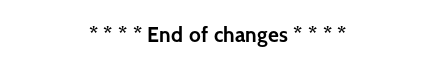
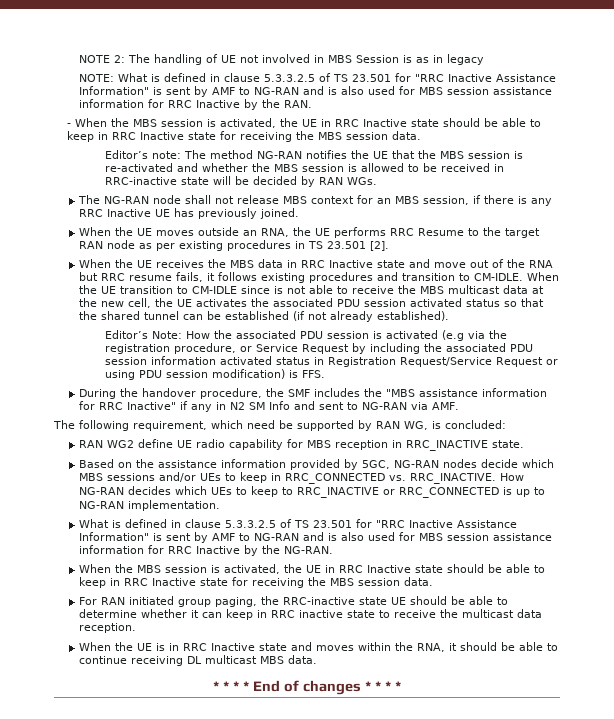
(88, 34) none -> [79,54,485,65] [79,73,557,82] [79,86,553,97] [79,99,313,110] [66,118,541,128] [66,131,421,142] [104,150,523,159] [104,163,504,172] [104,176,377,187] [77,195,552,206] [78,208,299,219] [78,227,540,238] [78,240,389,251] [78,259,553,268] [78,272,559,283] [78,285,544,294] [78,298,544,308] [78,311,449,322] [104,330,507,341] [104,343,533,354] [104,356,558,367] [104,369,325,380] [78,388,547,399] [78,401,459,412] [53,420,506,431] [78,439,524,451] [78,459,554,470] [78,472,524,484] [78,486,545,498] [78,500,220,511] [78,519,517,528] [78,532,552,543] [78,545,333,556] [78,564,545,574] [78,577,433,588] [78,596,508,607] [78,609,542,620] [78,623,136,633] [78,642,558,652] [78,655,317,666] NOTE 2: The handling of UE not involved in MBS Session is as in legacy // NOTE: What is defined in clause 5.3.3.2.5 of TS 23.501 for "RRC Inactive Assistance Information" is sent by AMF to NG-RAN and is also used for MBS session assistance information for RRC Inactive by the RAN. // - When the MBS session is activated, the UE in RRC Inactive state should be able to keep in RRC Inactive state for receiving the MBS session data. // Editor’s note: The method NG-RAN notifies the UE that the MBS session is re-activated and whether the MBS session is allowed to be received in RRC-inactive state will be decided by RAN WGs. // The NG-RAN node shall not release MBS context for an MBS session, if there is any RRC Inactive UE has previously joined. // When the UE moves outside an RNA, the UE performs RRC Resume to the target RAN node as per existing procedures in TS 23.501 [2]. // When the UE receives the MBS data in RRC Inactive state and move out of the RNA but RRC resume fails, it follows existing procedures and transition to CM-IDLE. When the UE transition to CM-IDLE since is not able to receive the MBS multicast data at the new cell, the UE activates the associated PDU session activated status so that the shared tunnel can be established (if not already established). // Editor’s Note: How the associated PDU session is activated (e.g via the registration procedure, or Service Request by including the associated PDU session information activated status in Registration Request/Service Request or using PDU session modification) is FFS. // During the handover procedure, the SMF includes the "MBS assistance information for RRC Inactive" if any in N2 SM Info and sent to NG-RAN via AMF. // The following requirement, which need be supported by RAN WG, is concluded: // RAN WG2 define UE radio capability for MBS reception in RRC_INACTIVE state. // Based on the assistance information provided by 5GC, NG-RAN nodes decide which MBS sessions and/or UEs to keep in RRC_CONNECTED vs. RRC_INACTIVE. How NG-RAN decides which UEs to keep to RRC_INACTIVE or RRC_CONNECTED is up to NG-RAN implementation. // What is defined in clause 5.3.3.2.5 of TS 23.501 for "RRC Inactive Assistance Information" is sent by AMF to NG-RAN and is also used for MBS session assistance information for RRC Inactive by the NG-RAN. // When the MBS session is activated, the UE in RRC Inactive state should be able to keep in RRC Inactive state for receiving the MBS session data. // For RAN initiated group paging, the RRC-inactive state UE should be able to determine whether it can keep in RRC inactive state to receive the multicast data reception. // When the UE is in RRC Inactive state and moves within the RNA, it should be able to continue receiving DL multicast MBS data. //

